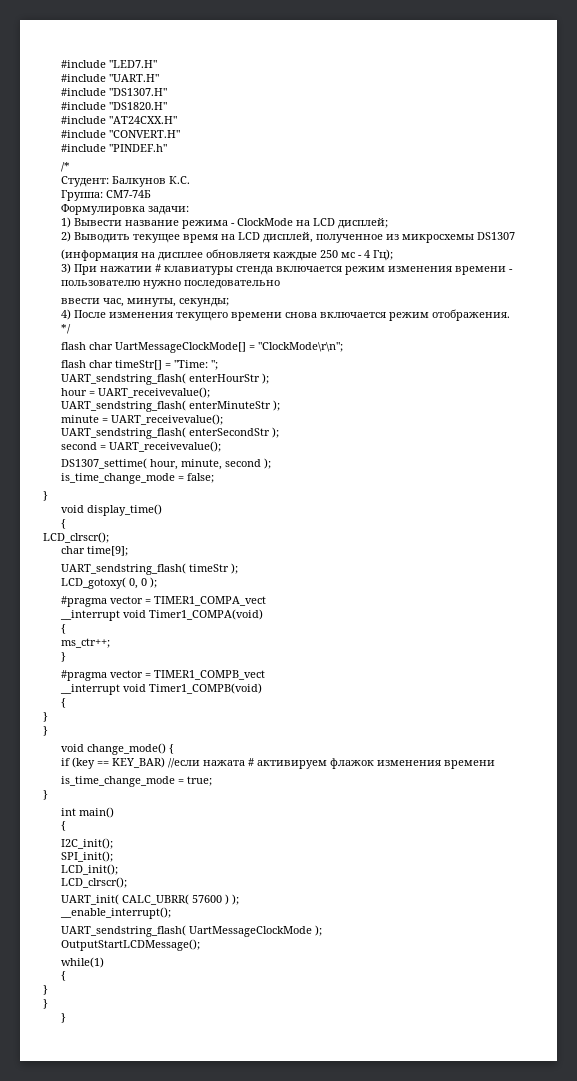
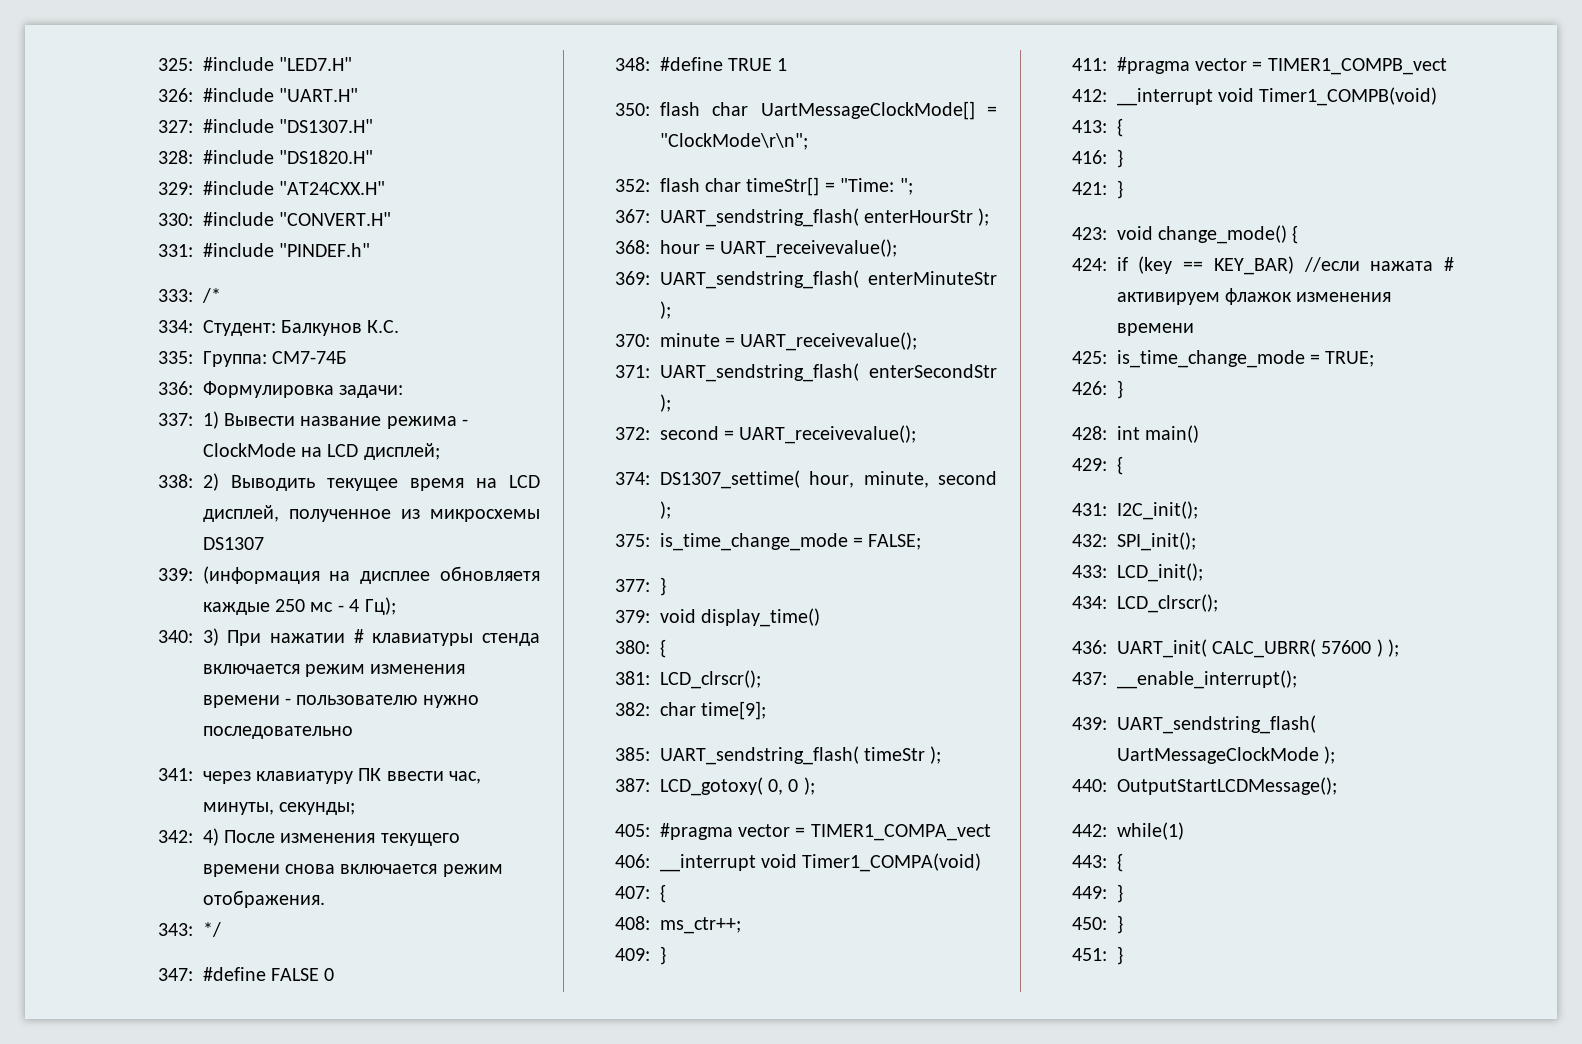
(60, 64) none -> [157,58,193,71] 325:
(157, 64) none -> [157,88,193,102] 326:
(159, 78) none -> [157,120,193,133] 327:
(167, 92) none -> [157,150,193,164] 328:
(167, 106) none -> [157,182,193,195] 329:
(177, 120) none -> [157,213,193,226] 330:
(180, 134) none -> [157,244,193,257] 331:
(167, 148) none -> [157,289,193,302] 333:
(70, 167) none -> [157,320,193,333] 334:
(190, 180) none -> [157,351,193,364] 335:
(151, 194) none -> [157,381,193,395] 336:
(189, 210) none -> [157,413,193,426] 337:
(388, 223) none -> [157,474,193,488] 338:
(515, 236) none -> [157,568,193,581] 339:
(393, 255) none -> [157,630,193,643] 340:
(280, 284) none -> [157,768,382,784] 341: через клавиатуру ПК
(229, 302) none -> [157,830,193,843] 342:
(510, 315) none -> [157,923,193,936] 343:
(71, 329) none -> [157,967,335,981] [614,57,788,71] [614,103,650,116] 347: #define FALSE 0 // 348: #define TRUE 1 // 350:
(343, 347) none -> [614,179,650,192] 352:
(218, 365) none -> [614,209,650,223] 367:
(269, 378) none -> [614,240,650,254] 368:
(210, 392) none -> [614,271,650,285] 369:
(280, 405) none -> [614,334,650,347] 370:
(223, 419) none -> [614,365,650,378] 371:
(279, 432) none -> [614,427,650,440] 372:
(221, 446) none -> [614,472,650,485] 374:
[60,473,214,484] [43,491,48,501] is_time_change_mode = false; // } // -> [614,533,922,551] [614,577,666,596] [614,610,650,623] 375: is_time_change_mode = FALSE; // 377: } // 379:
[60,519,66,529] [43,532,109,543] { // LCD_clrscr(); // -> [614,639,666,658] [614,670,761,689] [614,702,650,716] 380: { // 381: LCD_clrscr(); // 382:
(128, 551) none -> [614,747,650,761] 385:
(238, 568) none -> [614,778,650,792] 387:
(157, 582) none -> [614,824,650,837] 405:
(266, 601) none -> [614,854,650,868] 406:
[60,624,66,634] { // -> [614,884,666,903] [614,916,650,930] 407: { // 408:
[60,652,66,662] } // -> [614,946,666,965] [1071,58,1107,71] 409: } // 411:
(265, 675) none -> [1071,89,1107,102] 412:
[60,698,66,708] [43,712,48,722] [43,726,48,736] { // } // } // -> [1071,118,1123,137] [1071,149,1123,168] [1071,180,1123,199] [1071,227,1107,240] 413: { // 416: } // 421: } // 423:
(174, 749) none -> [1071,258,1107,271] 424:
[60,776,212,787] [43,790,48,800] is_time_change_mode = true; // } // -> [1071,350,1375,368] [1071,380,1123,399] [1071,426,1107,440] 425: is_time_change_mode = TRUE; // 426: } // 428:
[60,821,66,831] { // -> [1071,456,1123,475] [1071,503,1107,516] 429: { // 431:
(113, 843) none -> [1071,534,1107,547] 432:
(113, 856) none -> [1071,565,1107,578] 433:
[60,877,127,888] LCD_clrscr(); // -> [1071,594,1218,613] [1071,640,1107,654] 434: LCD_clrscr(); // 436:
(239, 899) none -> [1071,672,1107,685] 437:
(171, 913) none -> [1071,717,1107,730] 439:
(322, 930) none -> [1071,779,1107,792] 440:
(200, 945) none -> [1071,824,1107,837] 442:
[60,971,66,981] [43,985,48,995] [43,999,48,1009] { // } // } // -> [1071,853,1123,872] [1071,884,1123,903] [1071,915,1123,934] [1071,948,1107,961] 443: { // 449: } // 450: } // 451:

